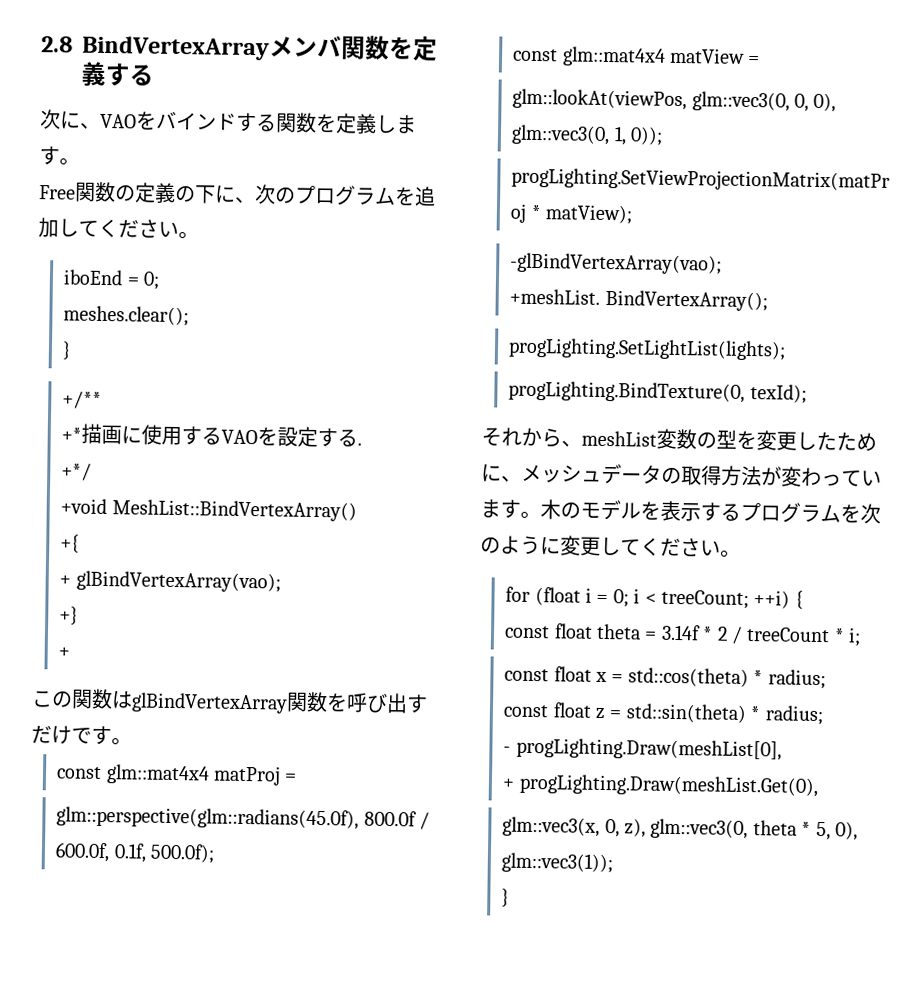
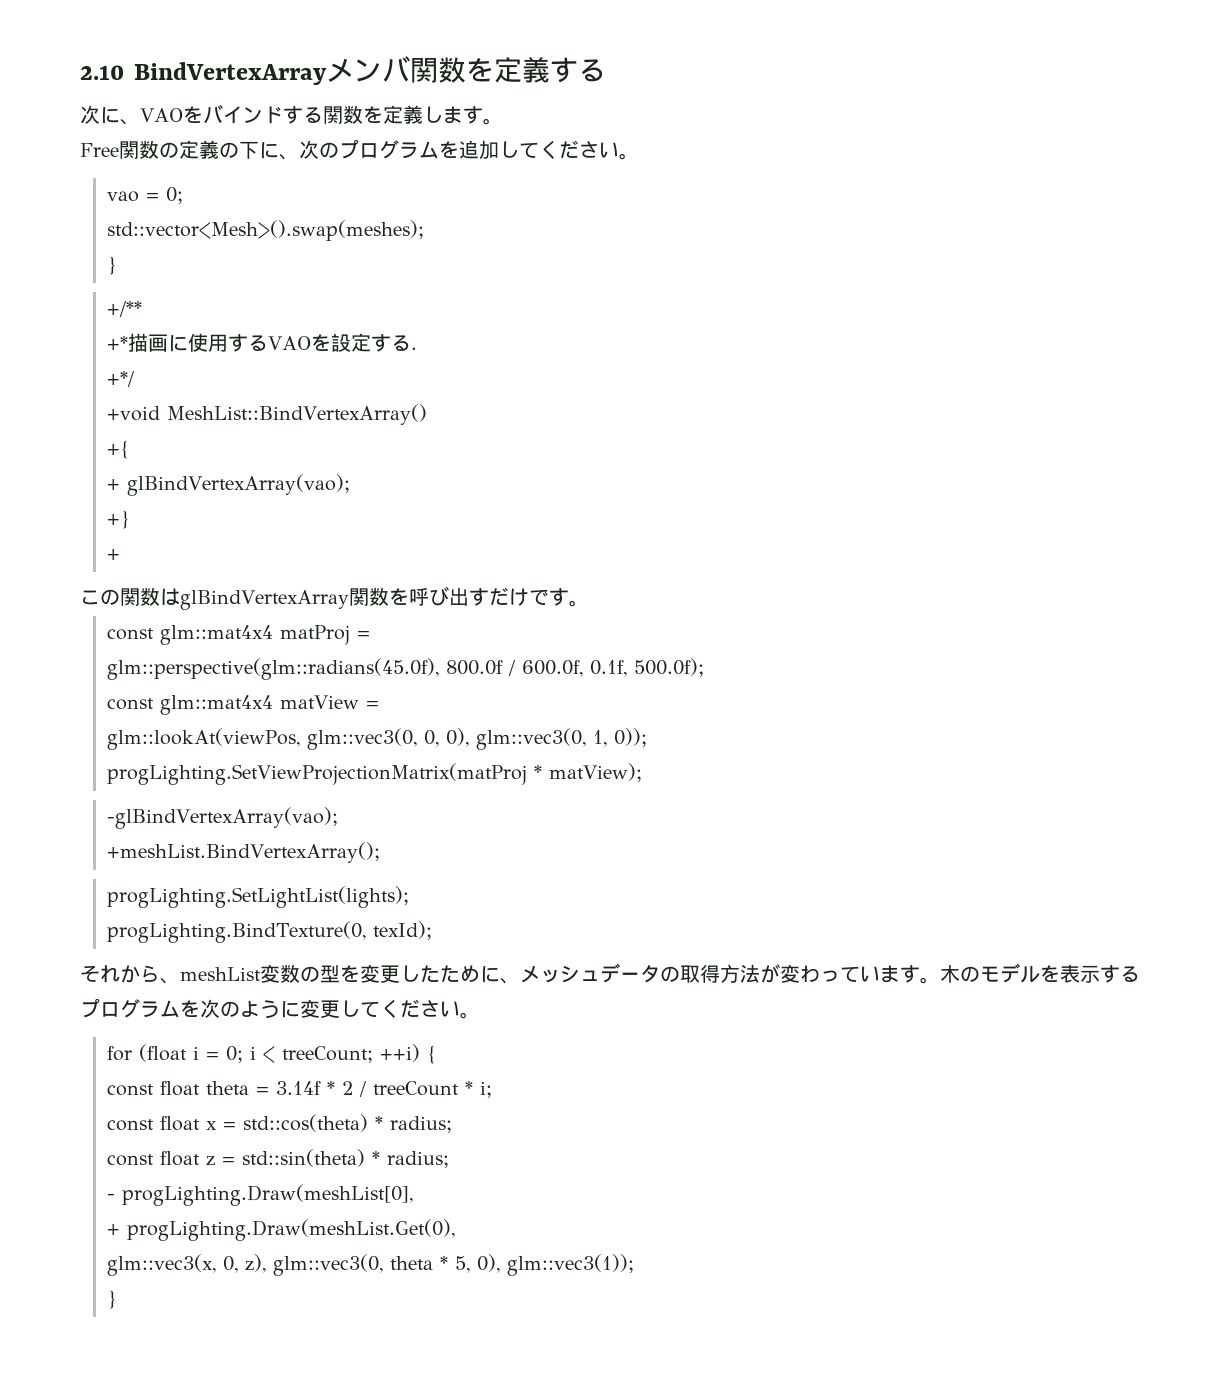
[41,36,73,53] 2.8 -> [80,65,124,80] 2.10
[63,269,124,286] iboEnd -> [106,191,139,202] vao
[63,305,190,327] meshes.clear(); -> [106,220,424,241] std::vector<Mesh>().swap(meshes);
[509,288,768,312] +meshList. BindVertexArray(); -> [106,842,380,863] +meshList.BindVertexArray();

